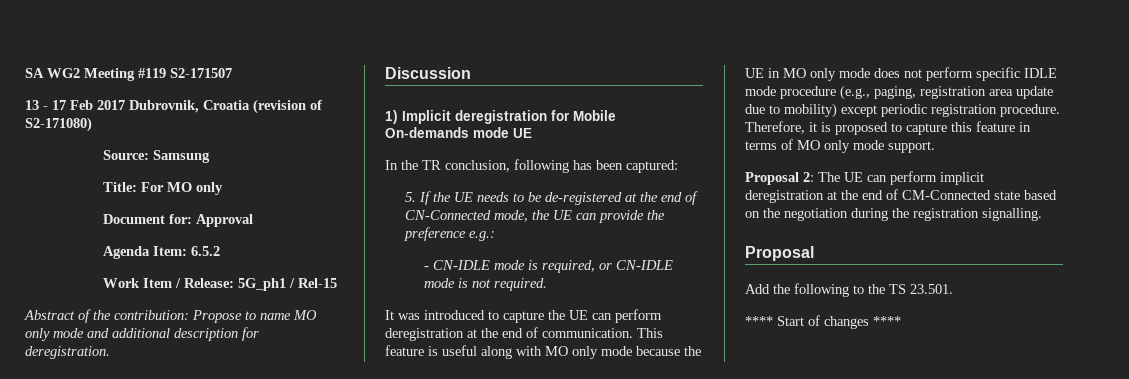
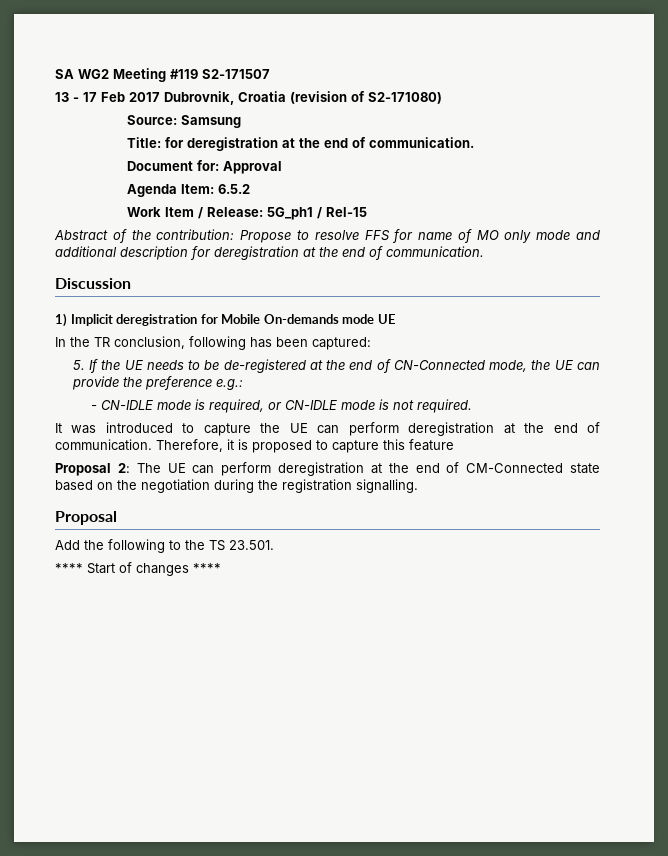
[141,182,224,195] For MO only -> [164,137,474,151] for deregistration at the end of communication.
[260,313,291,320] name -> [314,229,472,243] resolve FFS for name of
[25,346,110,359] deregistration. -> [214,246,484,260] deregistration at the end of communication.
[637,328,663,338] [385,345,701,359] [745,67,1057,81] [745,85,1053,100] [745,103,1060,118] This feature is useful along with MO only mode because the UE in MO only mode does not perform specific IDLE mode procedure (e.g., paging, registration area update due to mobility) except periodic registration procedure. -> (152, 445) none
[1019,122,1031,132] [745,139,935,153] in terms of MO only mode support. -> (454, 445) none
[940,172,984,185] implicit -> (272, 469) none

